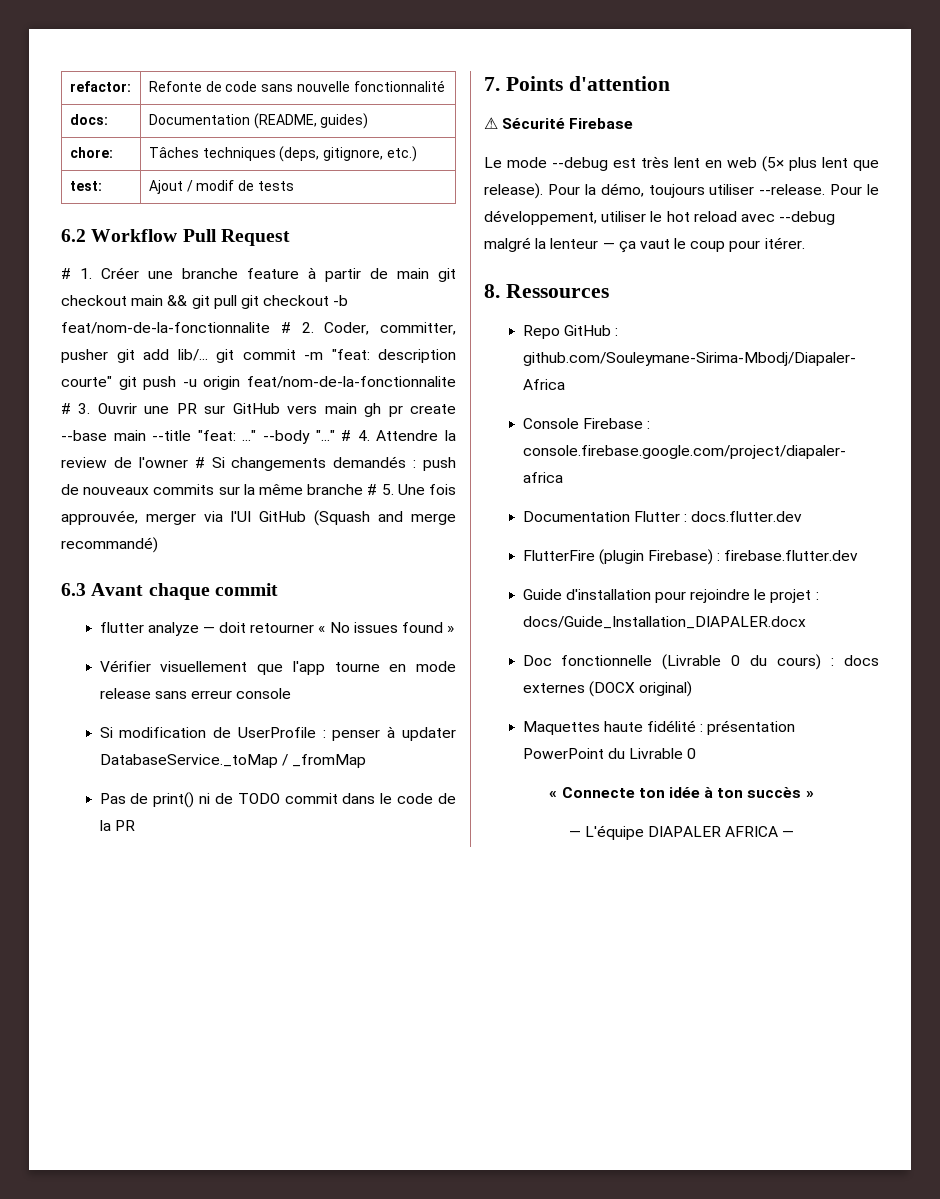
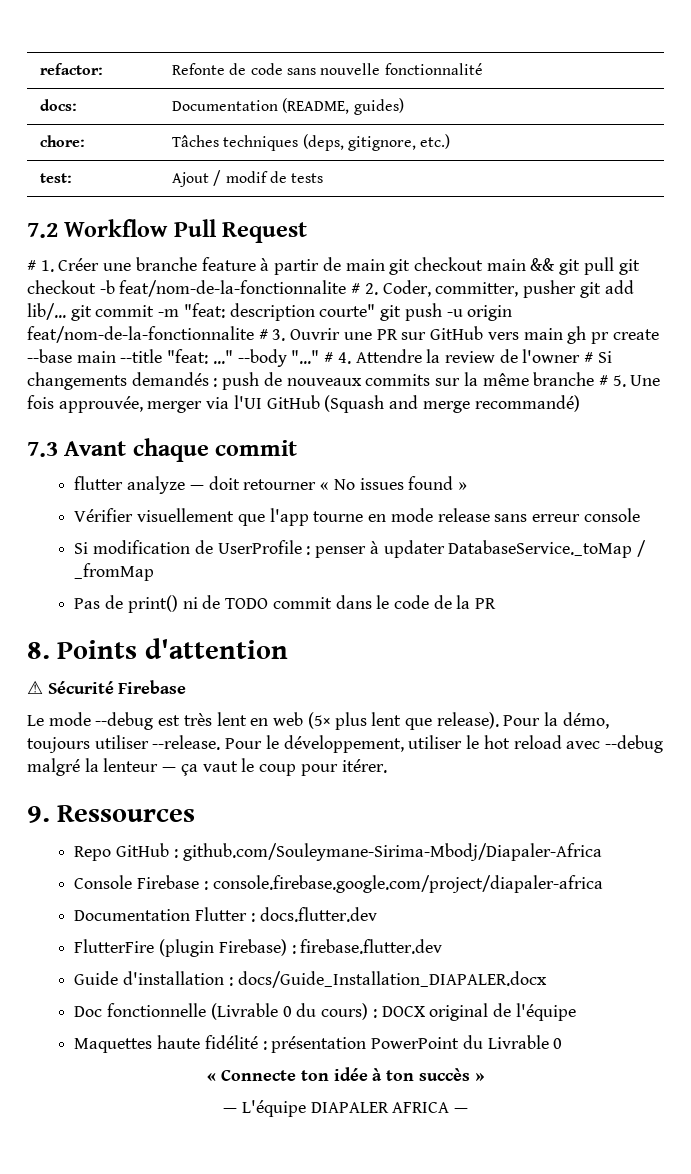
[61,229,86,242] 6.2 -> [27,223,58,238] 7.2
[61,583,86,596] 6.3 -> [27,442,58,457] 7.3
[484,77,500,91] 7. -> [27,642,50,659] 8.
[484,284,500,298] 8. -> [27,806,50,823] 9.
[654,589,812,603] pour rejoindre le projet -> (225, 978) none
[844,655,879,666] [522,681,692,697] docs externes (DOCX original) -> [381,1003,576,1021] DOCX original de l'équipe

